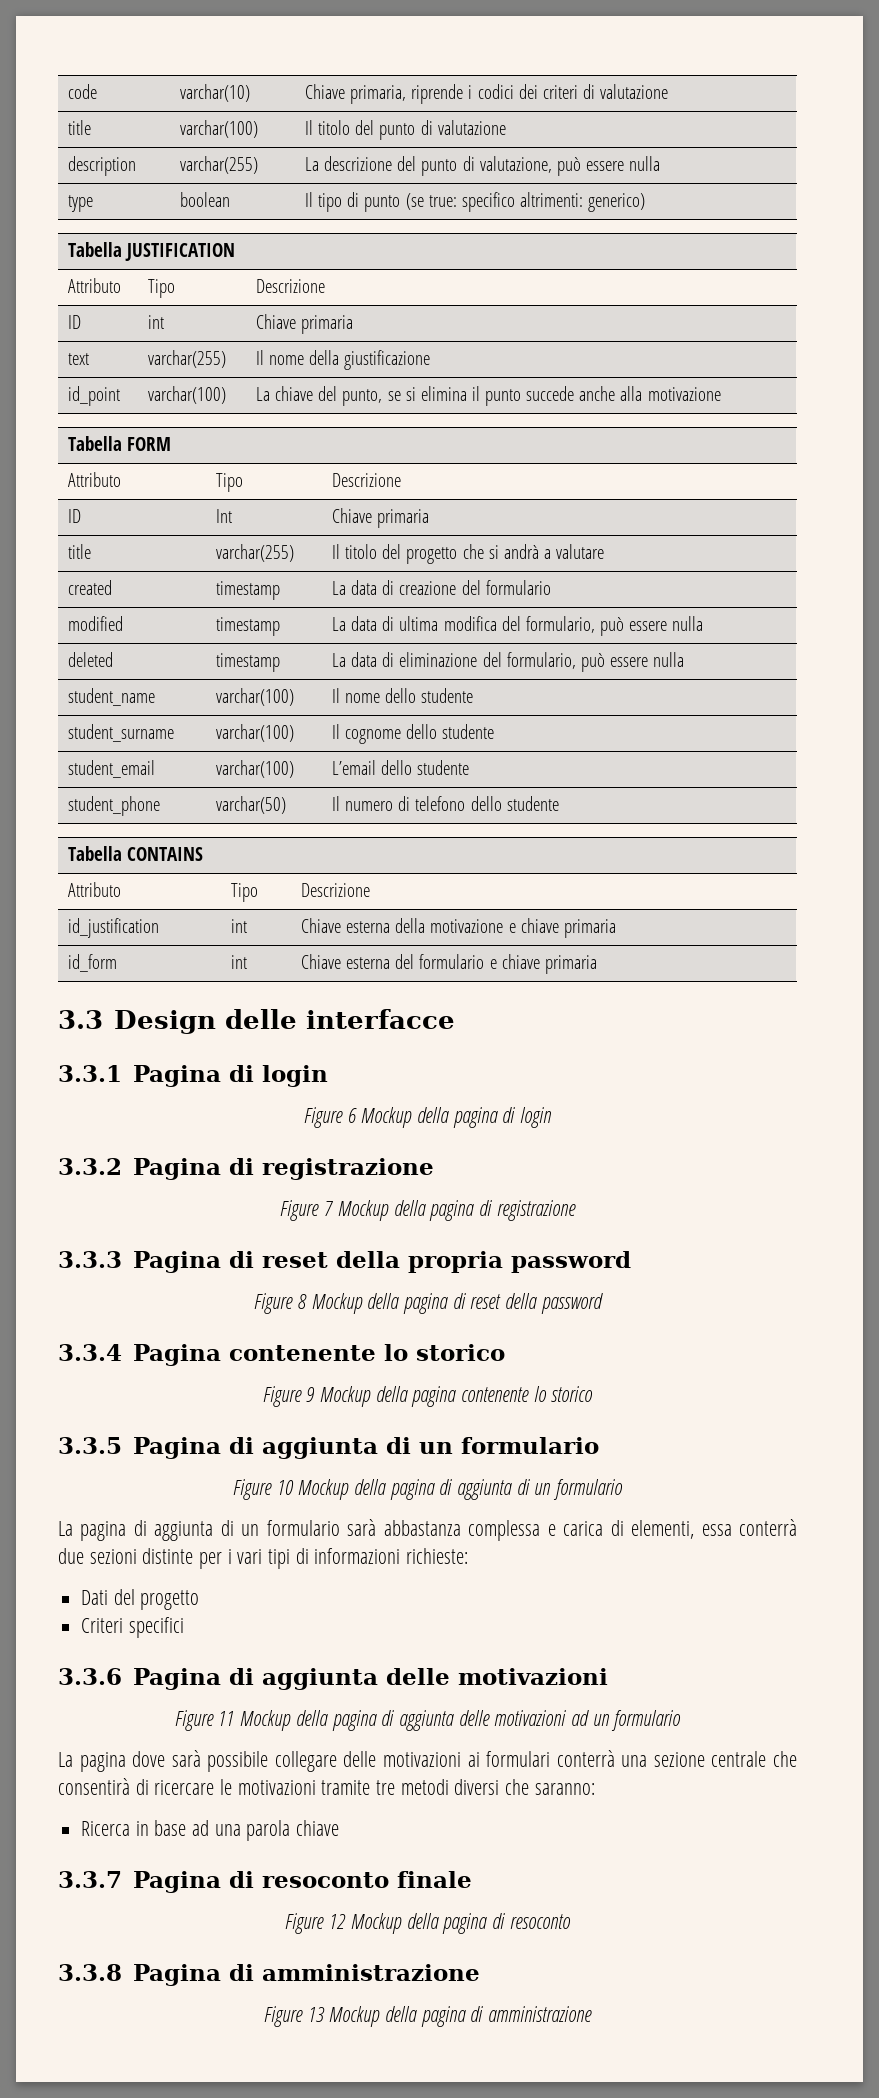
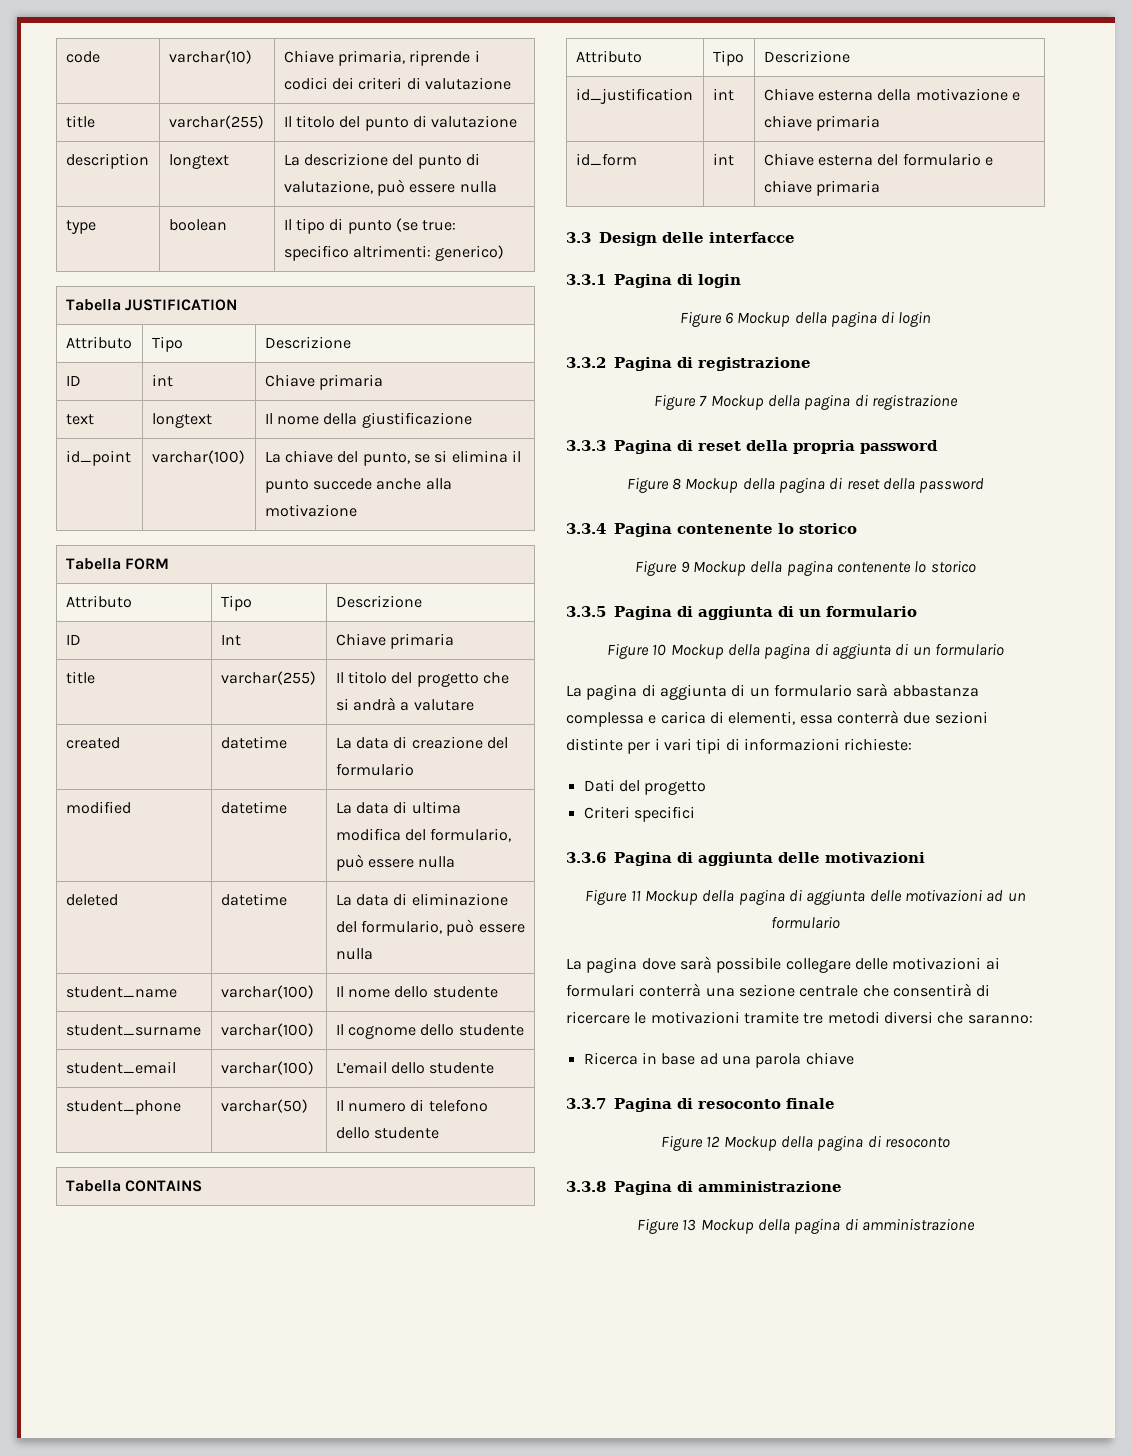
[180,120,259,138] varchar(100) -> [168,115,264,129] varchar(255)
[180,156,259,174] varchar(255) -> [168,154,229,169] longtext
[148,350,227,368] varchar(255) -> [151,413,212,428] longtext
[216,581,281,600] timestamp -> [220,736,287,749] datetime
[216,617,281,636] timestamp -> [220,801,287,814] datetime
[216,653,281,672] timestamp -> [220,893,287,906] datetime

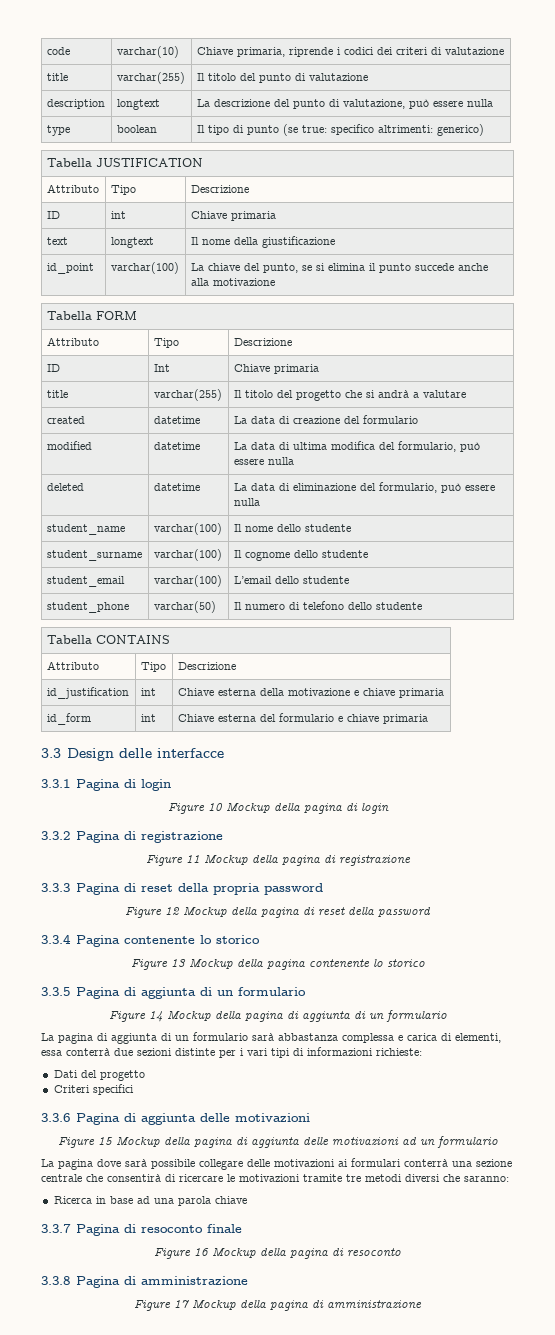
[724,312,734,324] 6 -> [207,803,223,811] 10
[699,395,708,406] 7 -> [185,855,200,863] 11
[672,478,682,490] 8 -> [165,907,180,915] 12
[680,561,690,573] 9 -> [170,959,186,967] 13
[652,644,667,656] 10 -> [148,1011,163,1022] 14
[630,890,641,901] 11 -> [97,1137,113,1145] 15
[706,1136,721,1147] 12 -> [194,1248,209,1256] 16
[682,1219,697,1231] 13 -> [174,1300,190,1308] 17

